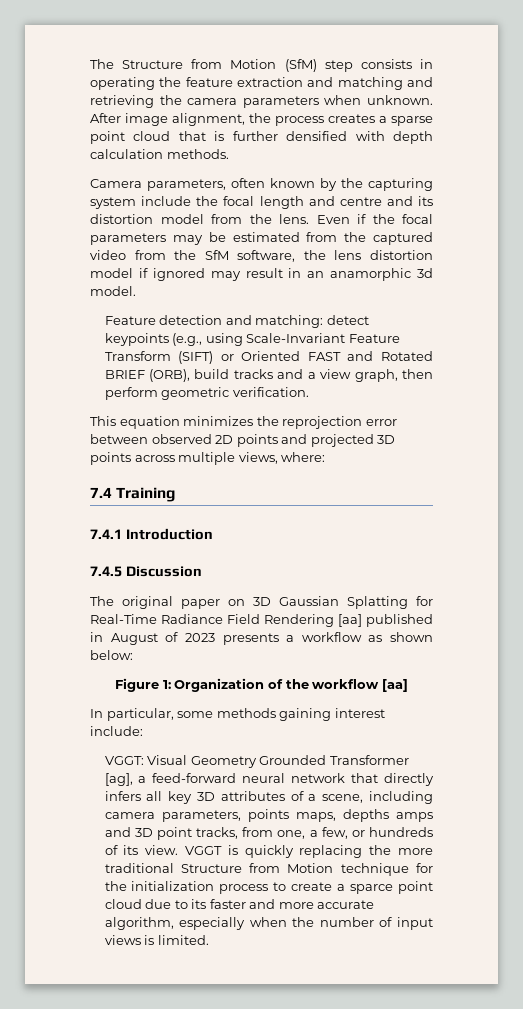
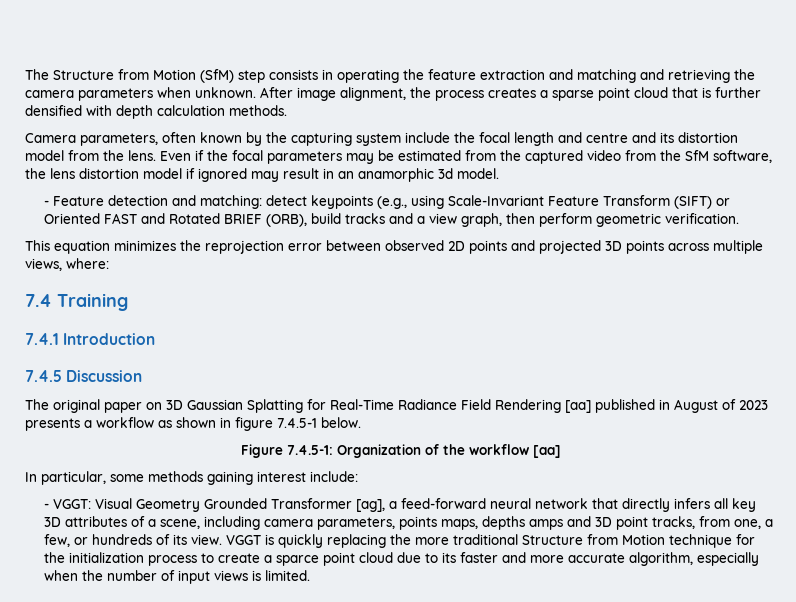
(136, 291) none -> [44,200,50,206] -
[90,650,133,660] below: -> [220,417,361,431] in figure 7.4.5-1 below.
[162,680,171,689] 1: -> [286,445,333,455] 7.4.5-1:
(143, 731) none -> [44,503,50,509] -

